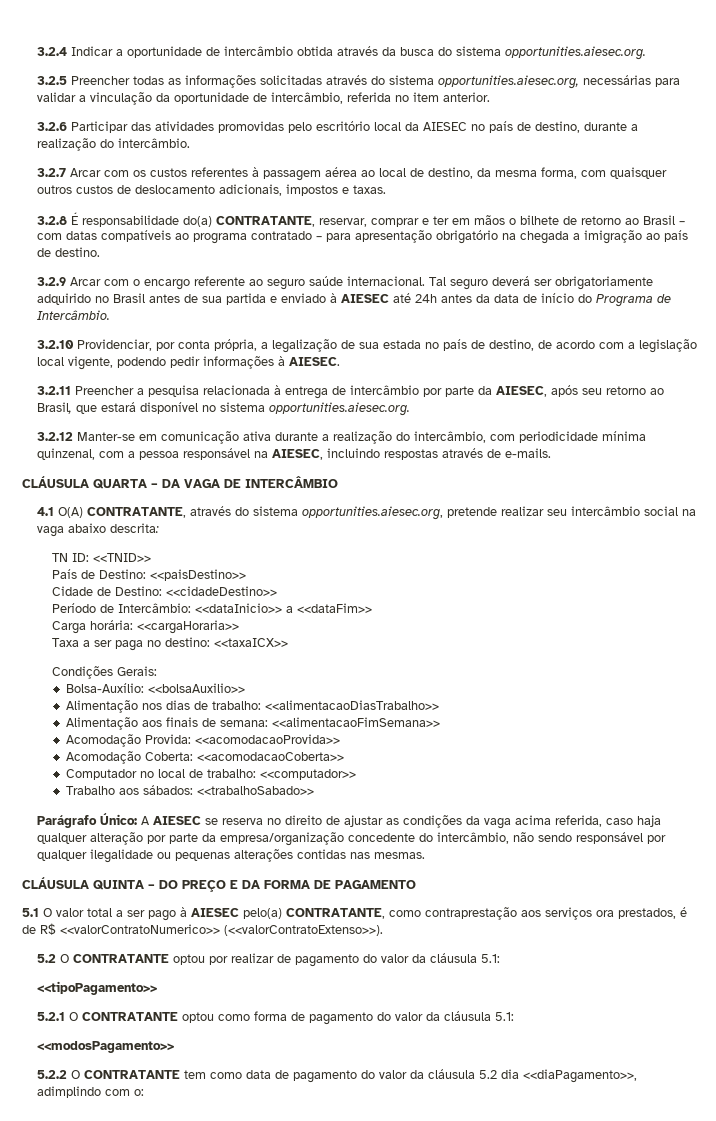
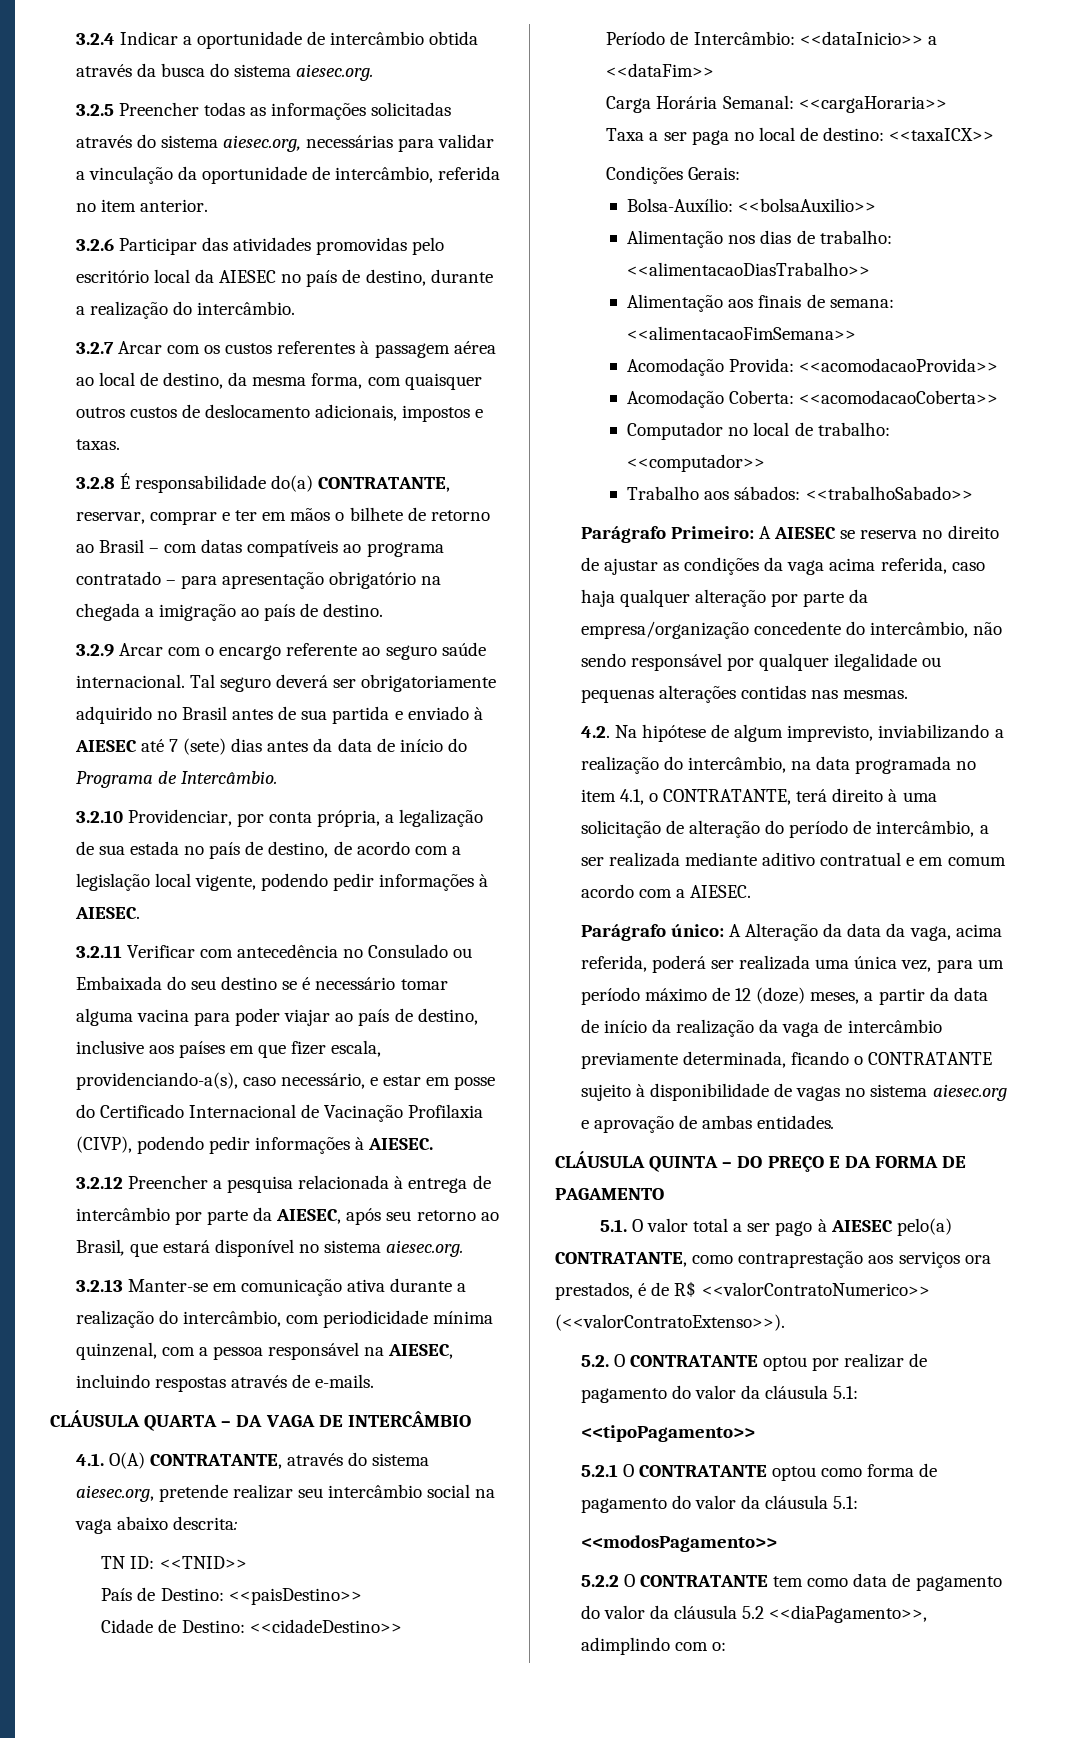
[504,46,646,60] opportunities.aiesec.org. -> [296,64,374,81] aiesec.org.
[437,75,579,89] opportunities.aiesec.org, -> [223,135,302,152] aiesec.org,
[414,294,437,303] 24h -> [168,738,263,755] 7 (sete) dias
(71, 390) none -> [126,944,473,958] [75,976,448,990] [75,1008,478,1026] [75,1040,382,1058] [75,1072,496,1090] [75,1104,484,1122] [75,1136,434,1154] [75,1176,123,1189] Verificar com antecedência no Consulado ou Embaixada do seu destino se é necessário tomar alguma vacina para poder viajar ao país de destino, inclusive aos países em que fizer escala, providenciando-a(s), caso necessário, e estar em posse do Certificado Internacional de Vacinação Profilaxia (CIVP), podendo pedir informações à AIESEC. // 3.2.12
[268,402,410,416] [36,432,73,441] opportunities.aiesec.org. // 3.2.12 -> [386,1240,464,1257] [75,1279,123,1292] aiesec.org. // 3.2.13
[36,507,54,516] 4.1 -> [75,1453,104,1466] 4.1.
[301,506,443,520] opportunities.aiesec.org, -> [75,1485,154,1502] aiesec.org,
[89,620,133,630] horária: -> [656,95,794,109] Horária Semanal:
(161, 643) none -> [758,127,819,141] local de
[99,813,137,825] Único: -> [670,526,754,539] Primeiro:
(425, 855) none -> [580,724,1004,742] [580,756,977,774] [580,788,937,805] [580,820,989,838] [580,852,1006,867] [580,884,752,898] [580,923,1002,941] [580,955,1004,973] [580,987,988,1005] [580,1019,942,1037] [580,1051,993,1069] [580,1083,1007,1101] [580,1115,835,1133] // 4.2. Na hipótese de algum imprevisto, inviabilizando a realização do intercâmbio, na data programada no item 4.1, o CONTRATANTE, terá direito à uma solicitação de alteração do período de intercâmbio, a ser realizada mediante aditivo contratual e em comum acordo com a AIESEC. // Parágrafo único: A Alteração da data da vaga, acima referida, poderá ser realizada uma única vez, para um período máximo de 12 (doze) meses, a partir da data de início da realização da vaga de intercâmbio previamente determinada, ficando o CONTRATANTE sujeito à disponibilidade de vagas no sistema aiesec.org e aprovação de ambas entidades.
[22,908,39,917] 5.1 -> [599,1219,627,1232] 5.1.
[36,954,56,963] 5.2 -> [580,1355,609,1367] 5.2.
[500,1069,519,1079] dia -> (765, 1612) none

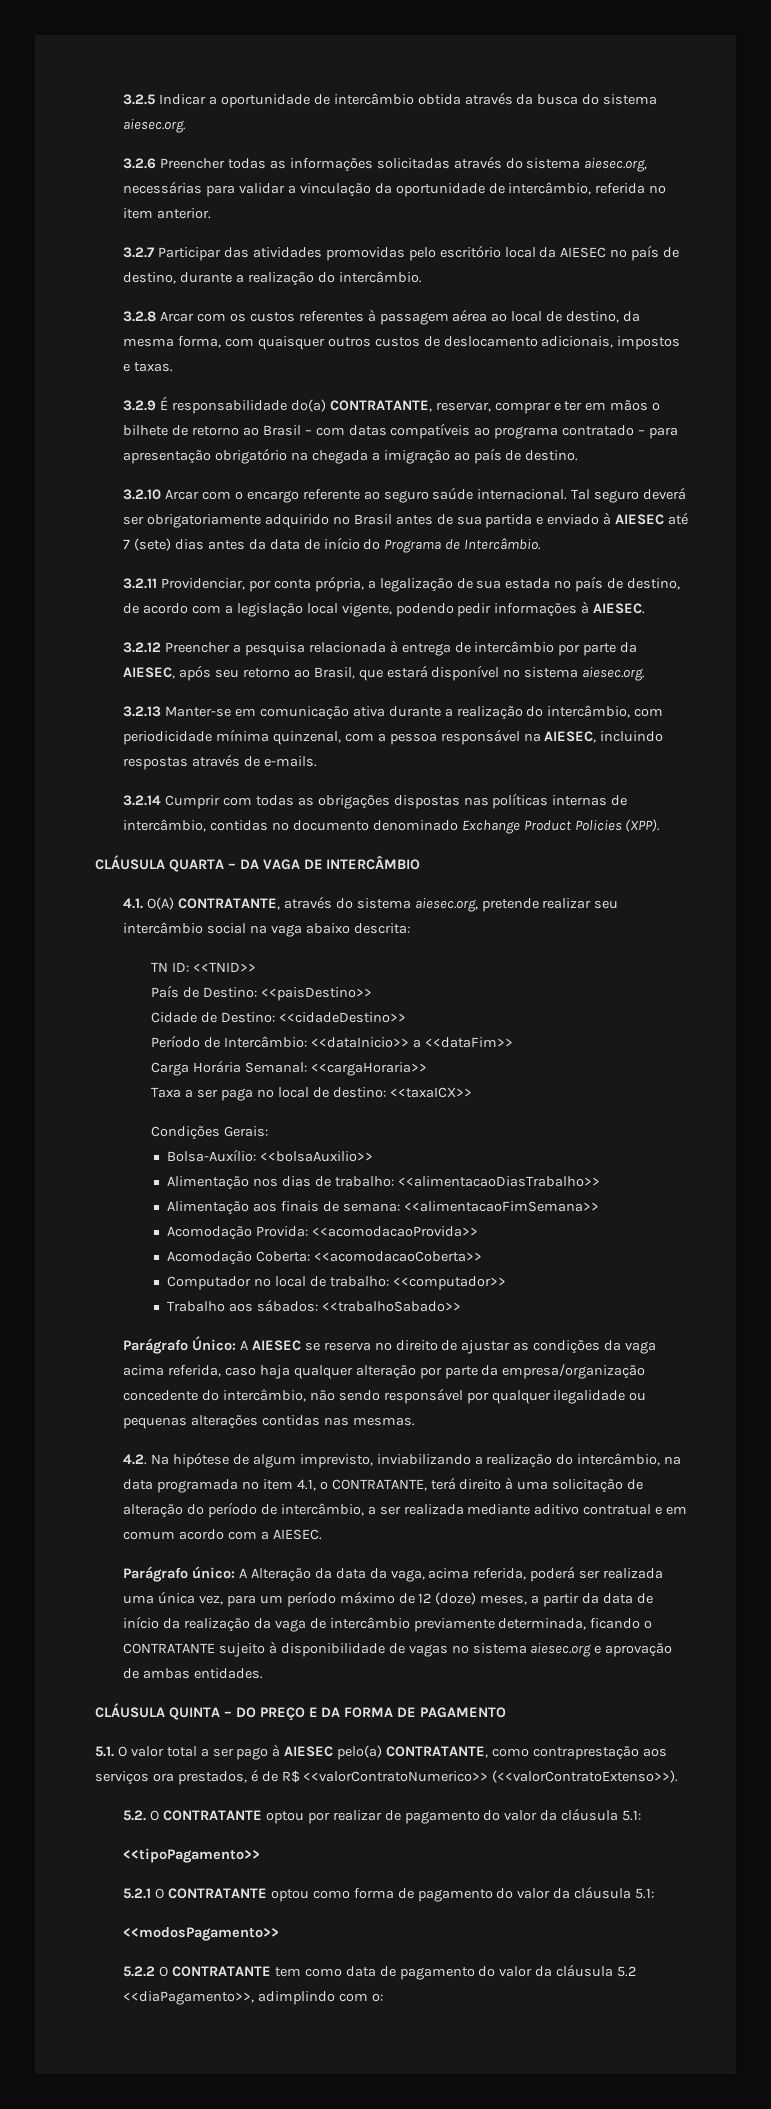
[75,33,115,45] 3.2.4 -> [123,94,156,105] 3.2.5
[75,104,114,116] 3.2.5 -> [123,158,157,169] 3.2.6
[75,238,114,251] 3.2.6 -> [123,247,155,258] 3.2.7
[75,342,114,354] 3.2.7 -> [123,311,157,322] 3.2.8
[75,477,115,489] 3.2.8 -> [123,400,157,411] 3.2.9
[75,644,114,657] 3.2.9 -> [123,489,162,500] 3.2.10
[75,810,123,823] 3.2.10 -> [123,578,158,589] 3.2.11
[75,944,473,958] [75,976,448,990] [75,1008,478,1026] [75,1040,382,1058] [75,1072,496,1090] [75,1104,484,1122] [75,1136,434,1154] // 3.2.11 Verificar com antecedência no Consulado ou Embaixada do seu destino se é necessário tomar alguma vacina para poder viajar ao país de destino, inclusive aos países em que fizer escala, providenciando-a(s), caso necessário, e estar em posse do Certificado Internacional de Vacinação Profilaxia (CIVP), podendo pedir informações à AIESEC. -> (646, 608) none
(375, 1381) none -> [123,793,628,809] [123,819,661,834] // 3.2.14 Cumprir com todas as obrigações dispostas nas políticas internas de intercâmbio, contidas no documento denominado Exchange Product Policies (XPP).
[670,526,754,539] Primeiro: -> [192,1336,237,1351] Único:

